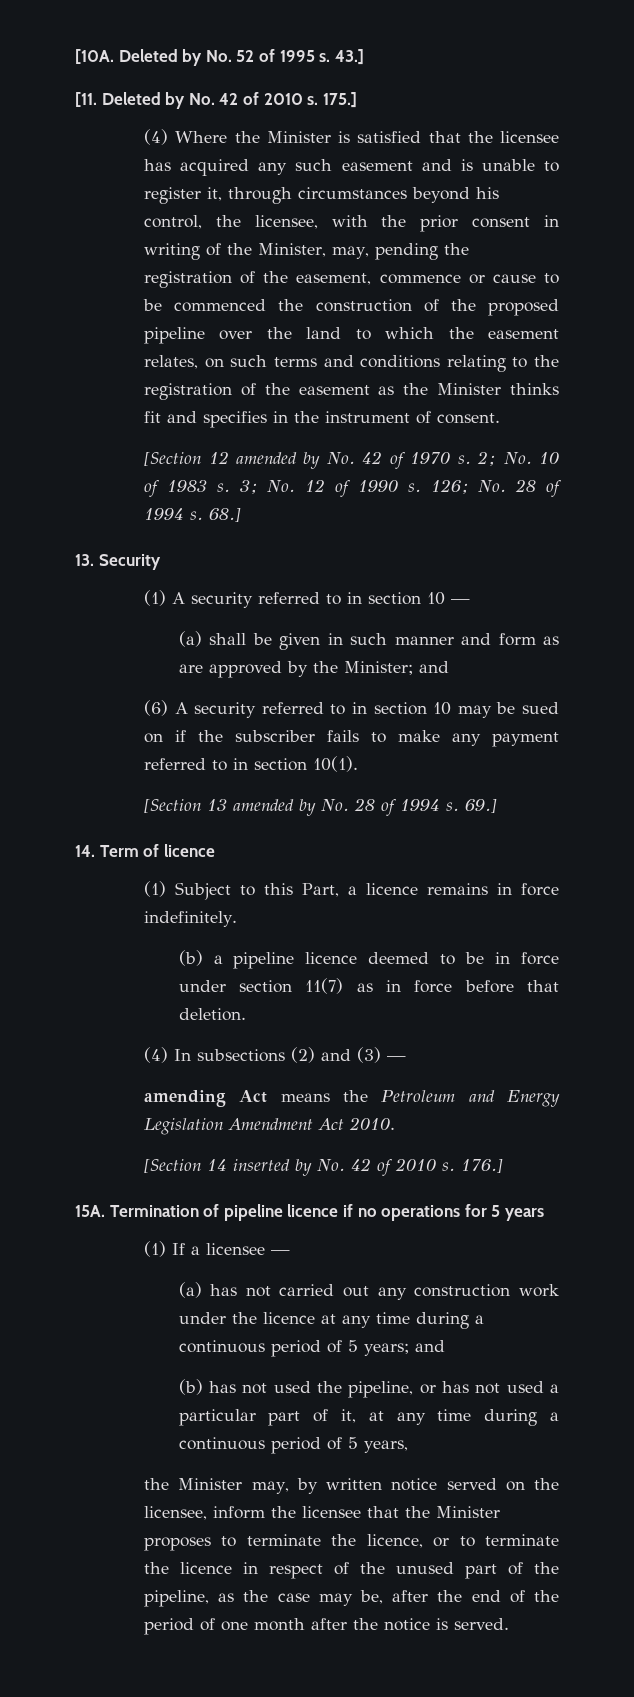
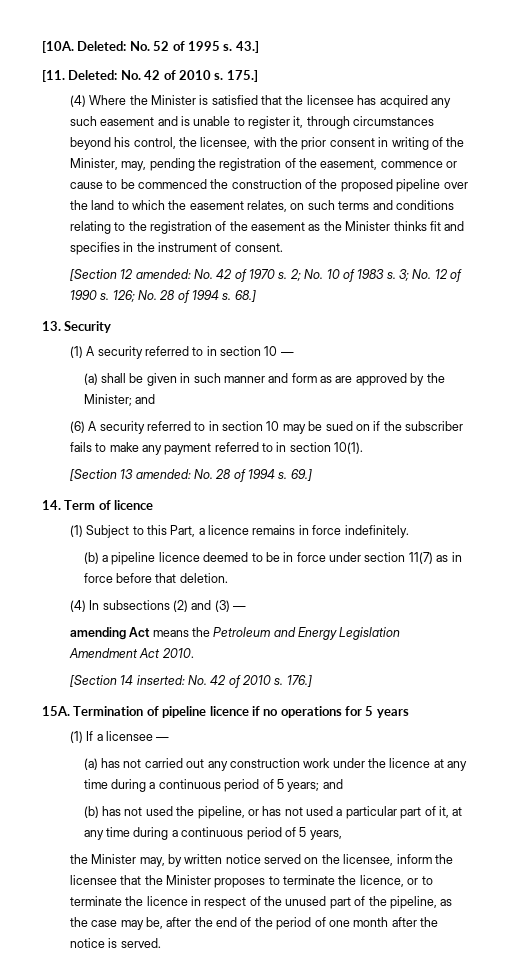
[118,49,203,66] Deleted by -> [77,41,127,51] Deleted:
[101,92,186,109] Deleted by -> [68,70,118,80] Deleted:
[235,452,321,469] amended by -> [135,269,191,279] amended:
[233,799,317,816] amended by -> [135,469,191,479] amended:
[233,1159,313,1176] inserted by -> [136,675,185,685] inserted:

